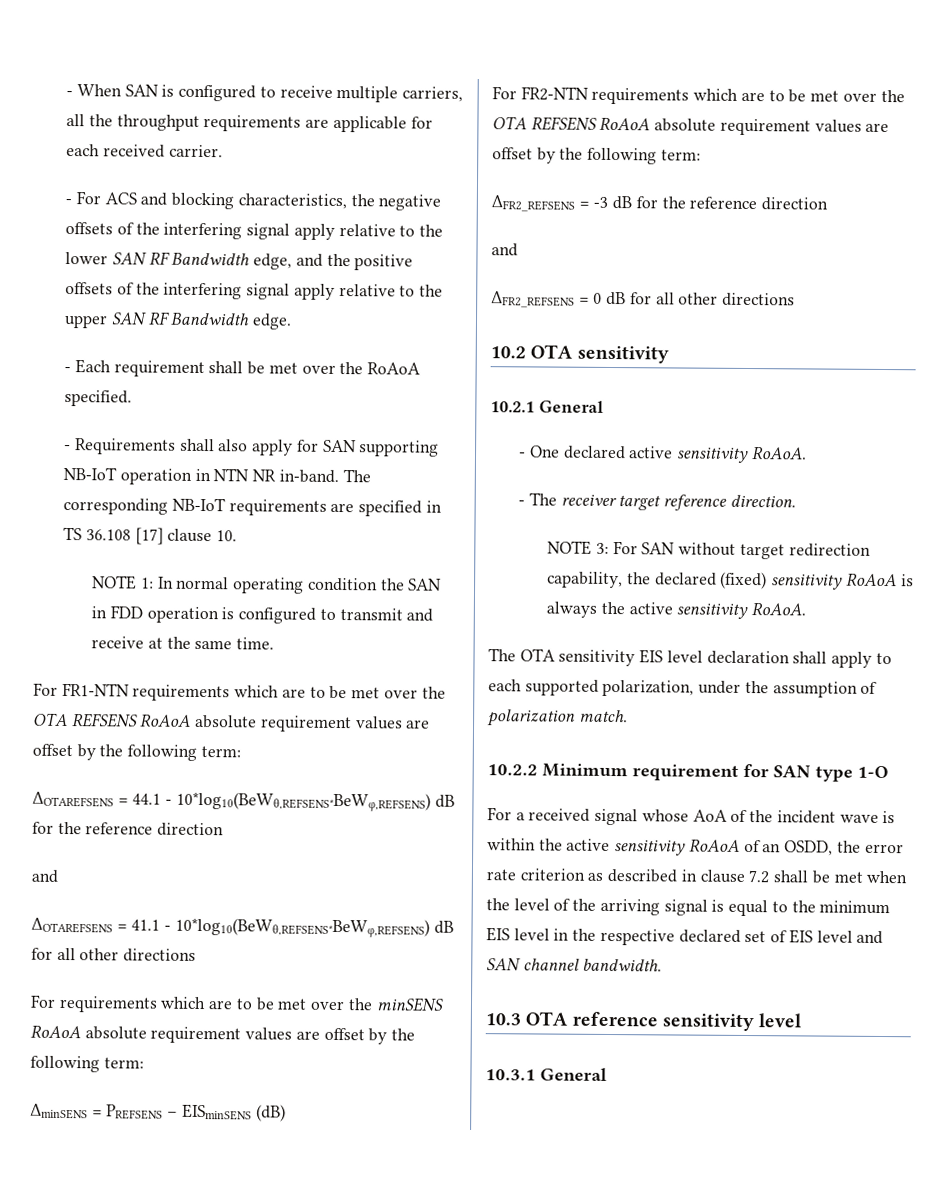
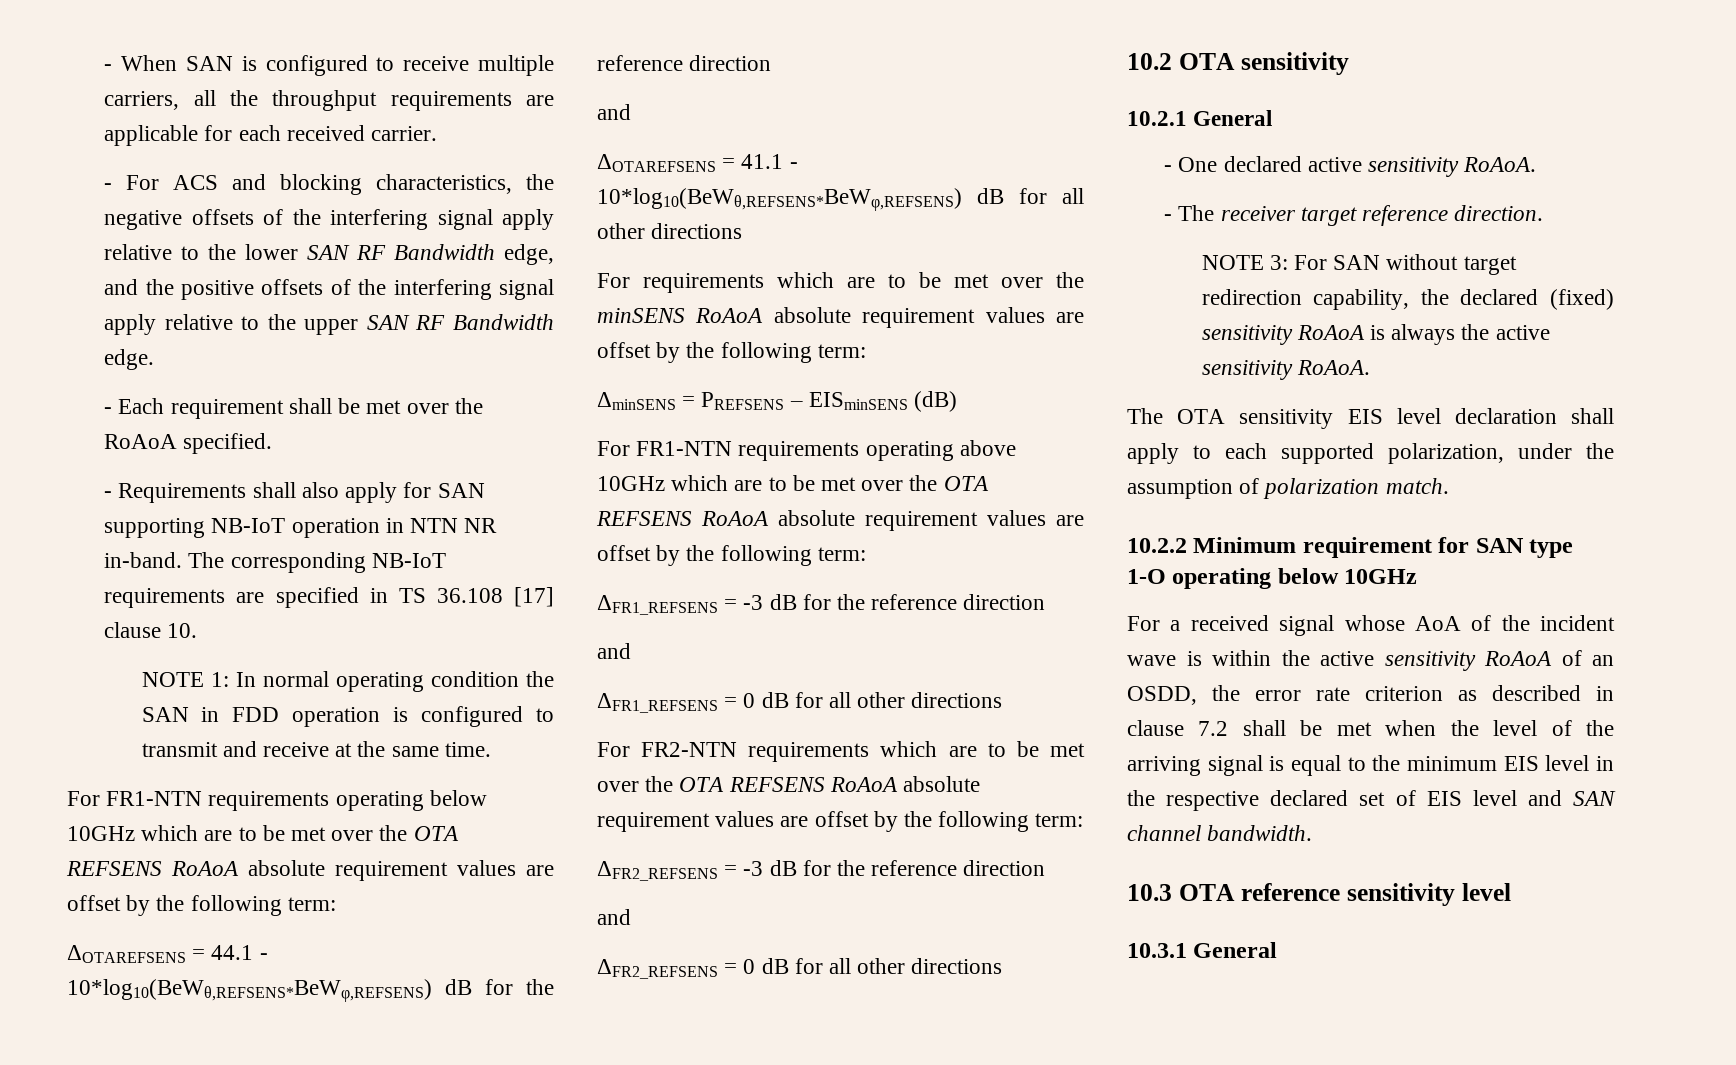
(231, 693) none -> [335,790,487,811] [67,826,135,841] operating below 10GHz
(286, 1113) none -> [597,440,1016,461] [597,475,989,491] [596,510,1084,531] [597,545,866,566] [597,594,1046,615] [597,643,631,659] [597,692,1003,713] // For FR1-NTN requirements operating above 10GHz which are to be met over the OTA REFSENS RoAoA absolute requirement values are offset by the following term: // ΔFR1_REFSENS = -3 dB for the reference direction // and // ΔFR1_REFSENS = 0 dB for all other directions
(889, 772) none -> [1172,568,1418,589] operating below 10GHz

